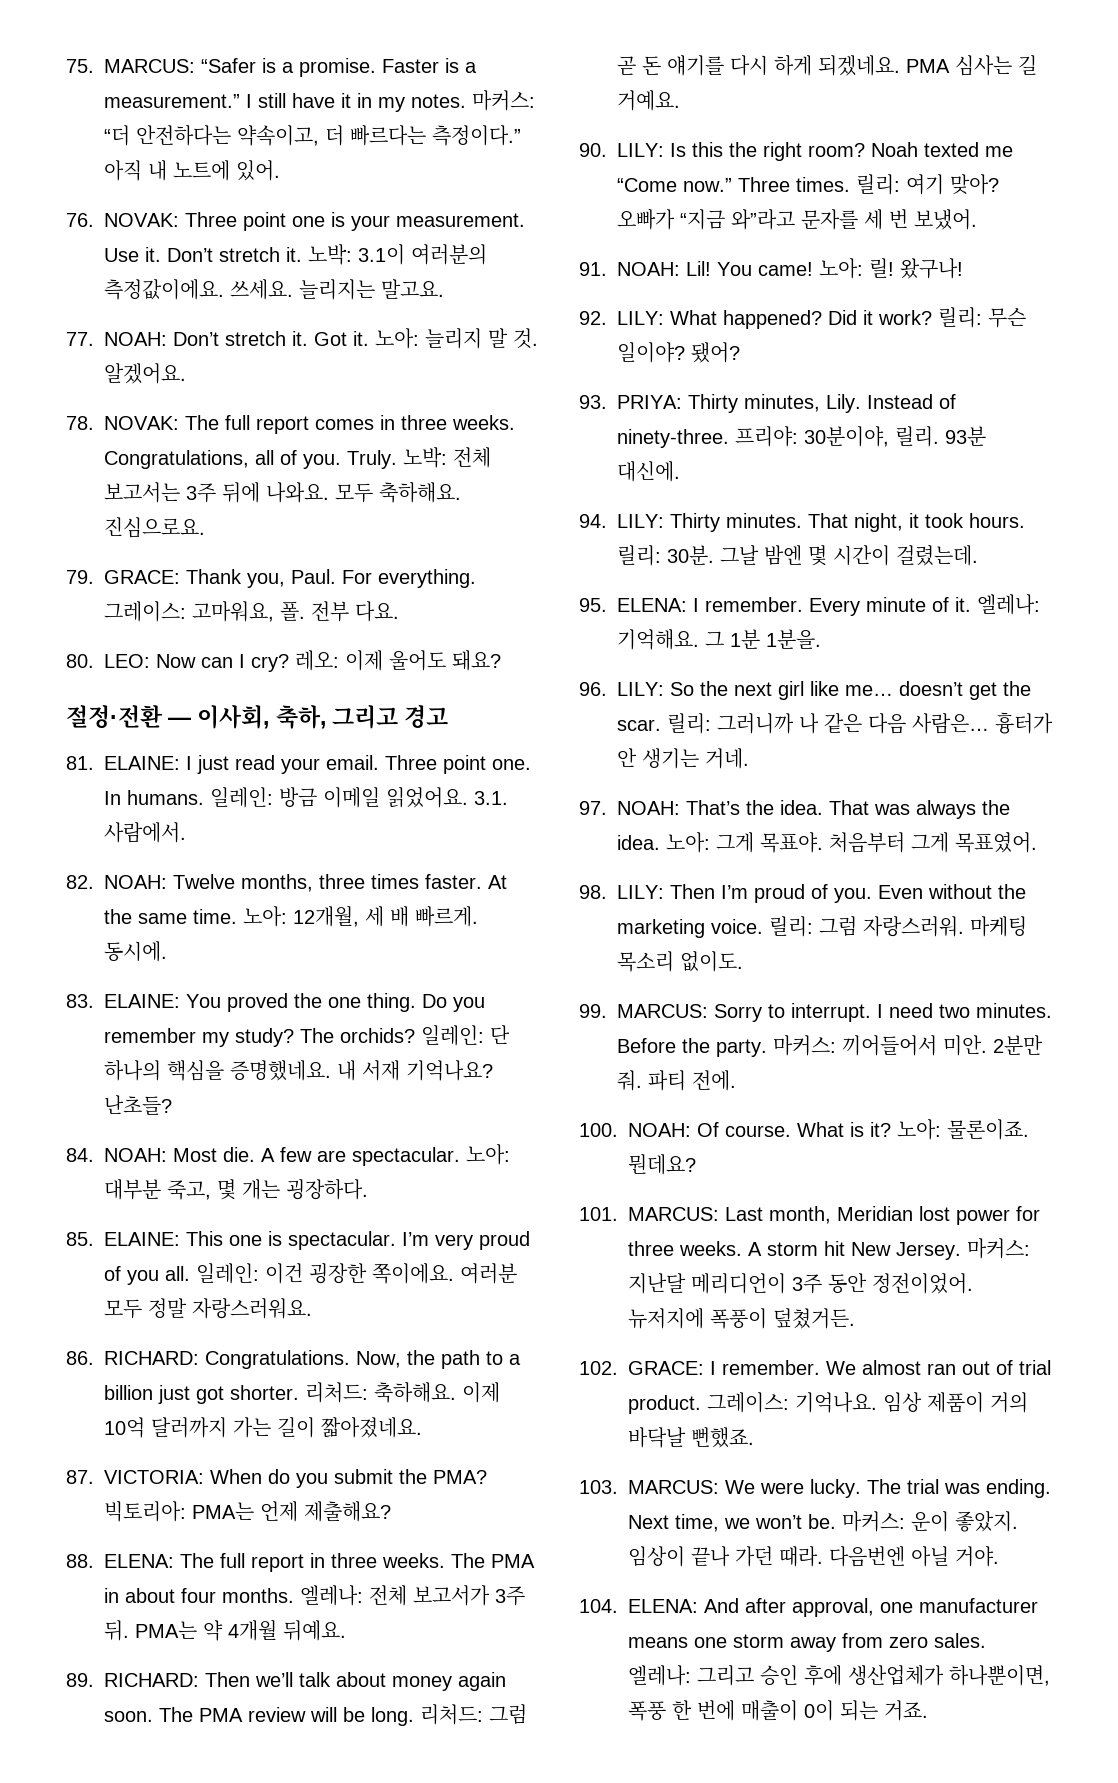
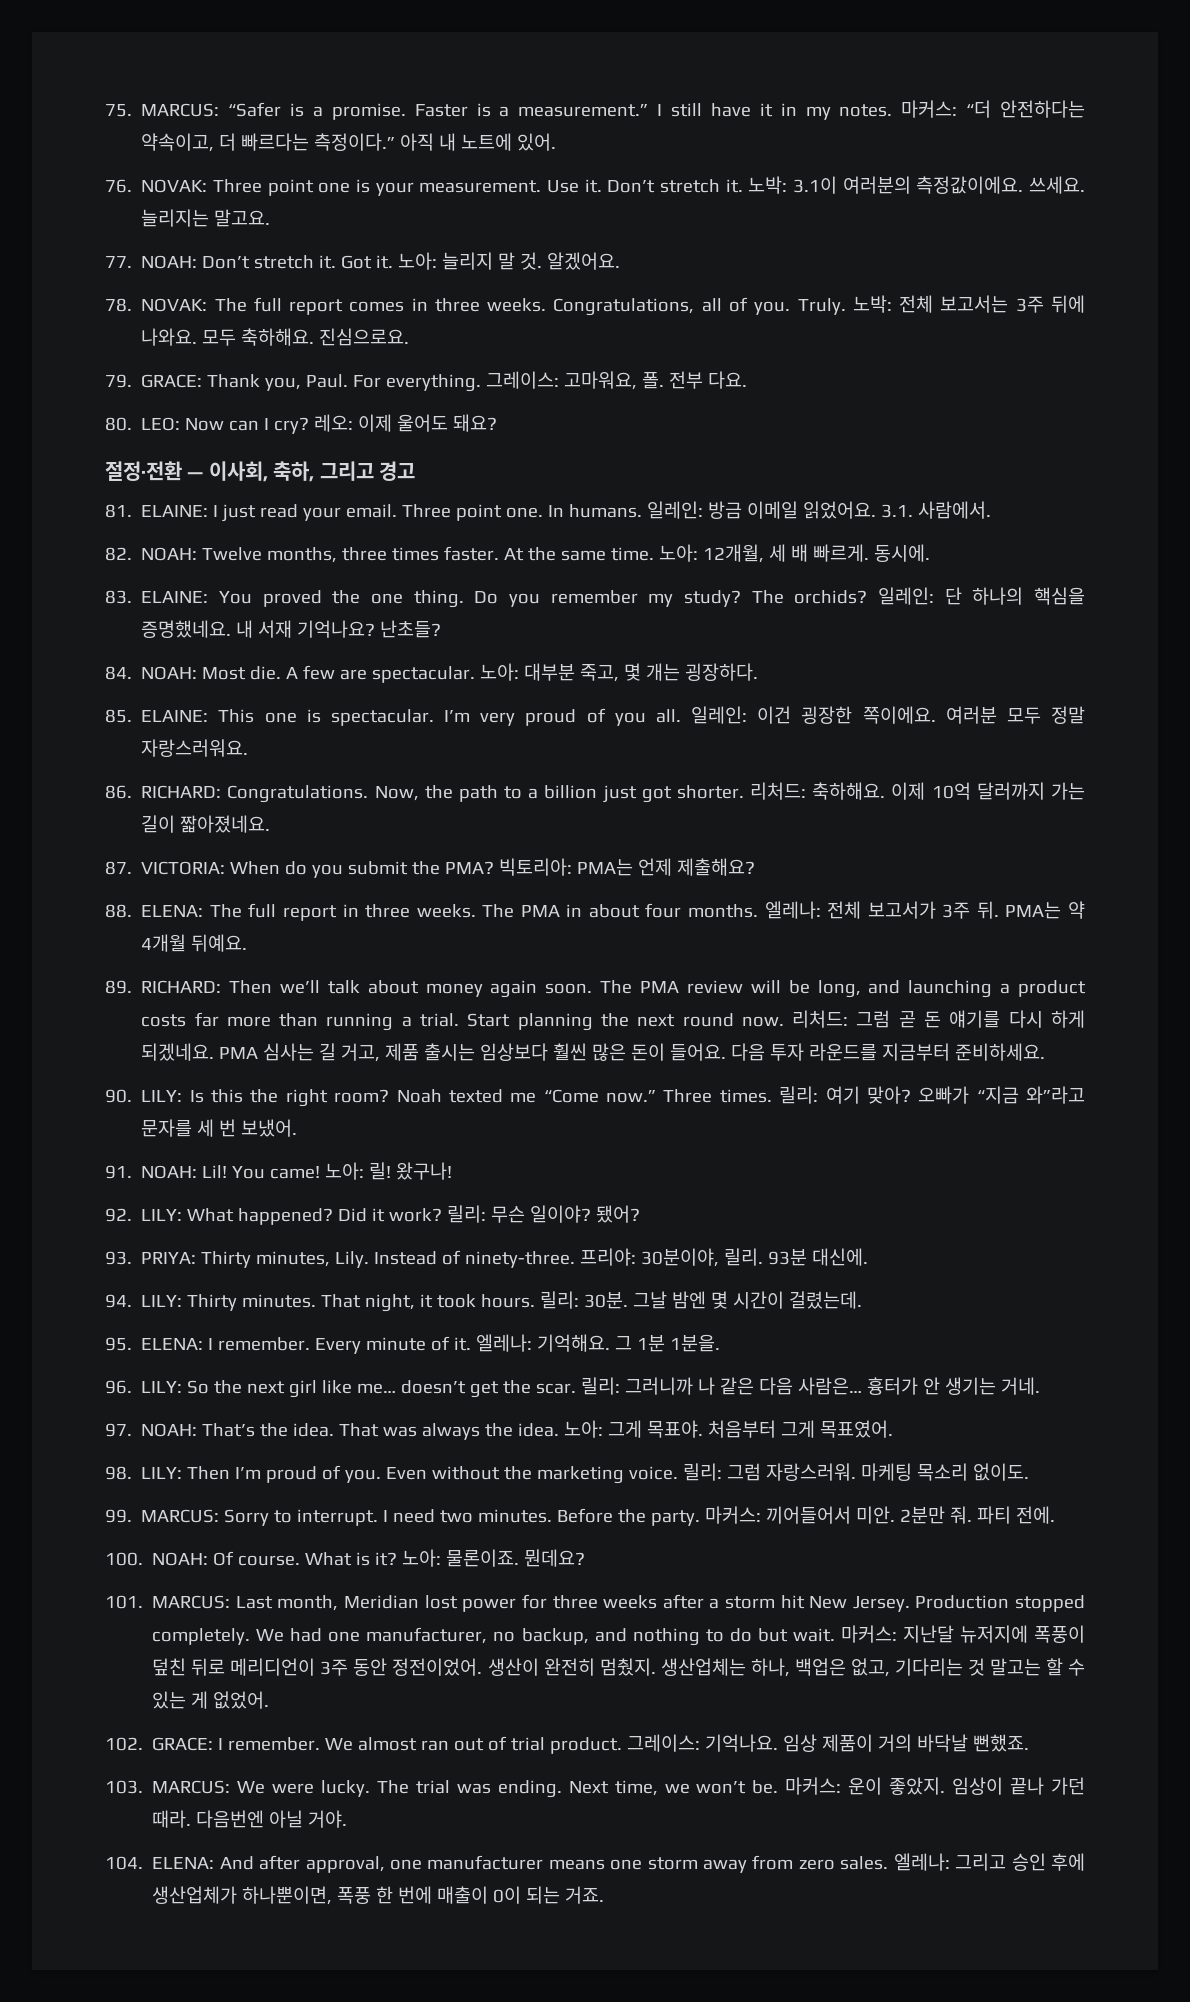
[371,1707,414,1726] long. -> [817,980,1086,998] [141,1012,784,1031] long, and launching a product costs far more than running a trial. Start planning the next round now.
[617,90,680,111] 거예요. -> [341,1043,1046,1062] 거고, 제품 출시는 임상보다 훨씬 많은 돈이 들어요. 다음 투자 라운드를 지금부터 준비하세요.
[679,1241,762,1256] weeks. A -> [603,1594,720,1609] weeks after a
[967,1238,1030,1259] [628,1273,973,1294] [628,1308,855,1329] 마커스: 지난달 메리디언이 3주 동안 정전이었어. 뉴저지에 폭풍이 덮쳤거든. -> [915,1595,1085,1612] [152,1625,1085,1646] [152,1658,1085,1677] [152,1691,270,1709] Production stopped completely. We had one manufacturer, no backup, and nothing to do but wait. 마커스: 지난달 뉴저지에 폭풍이 덮친 뒤로 메리디언이 3주 동안 정전이었어. 생산이 완전히 멈췄지. 생산업체는 하나, 백업은 없고, 기다리는 것 말고는 할 수 있는 게 없었어.

